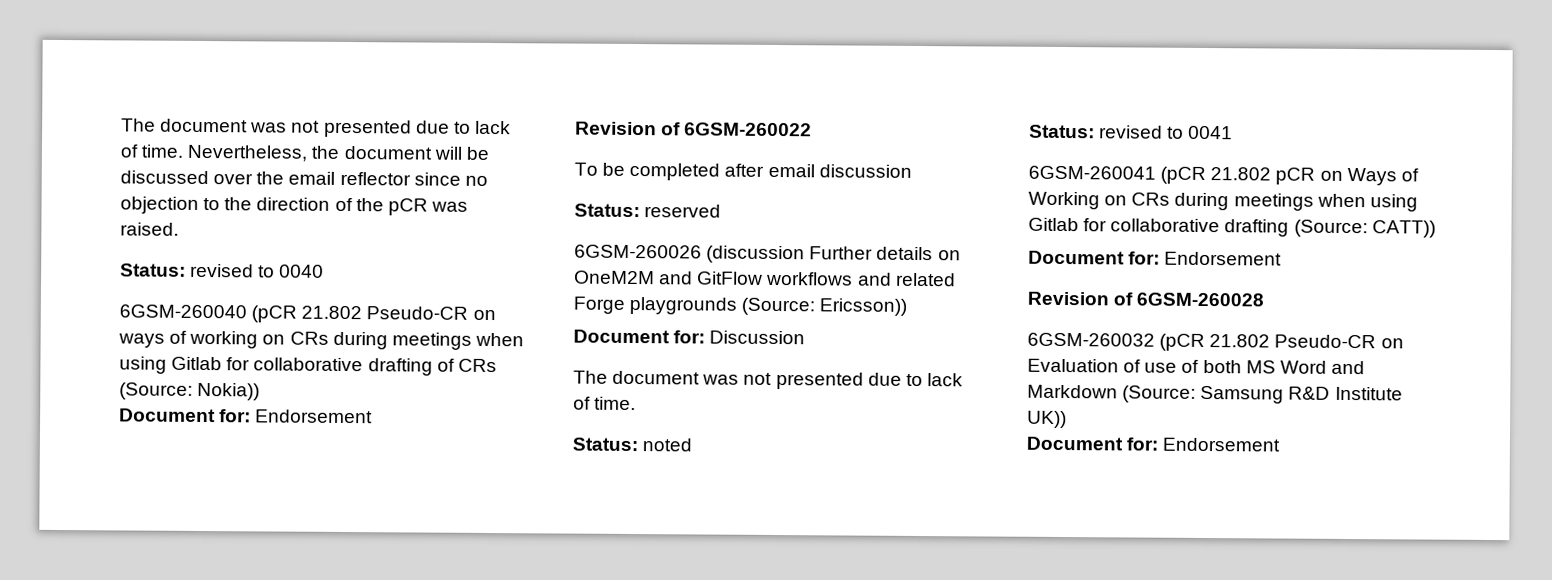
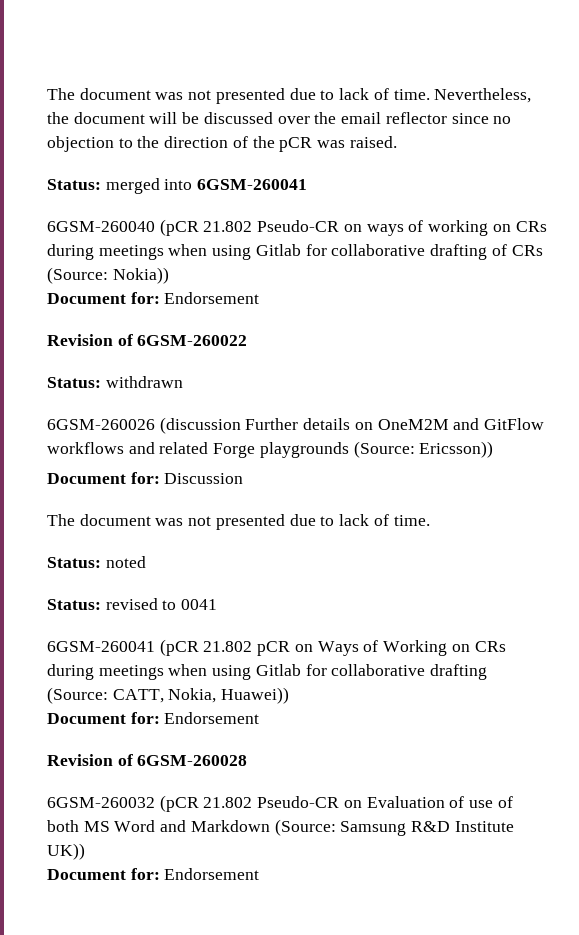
[190,263,325,278] revised to 0040 -> [105,178,308,194] merged into 6GSM-260041
[574,162,912,181] [574,203,722,218] // To be completed after email discussion // Status: reserved -> [47,376,183,388] // Status: withdrawn
[1371,220,1436,238] CATT)) -> [112,687,290,704] CATT, Nokia, Huawei))

